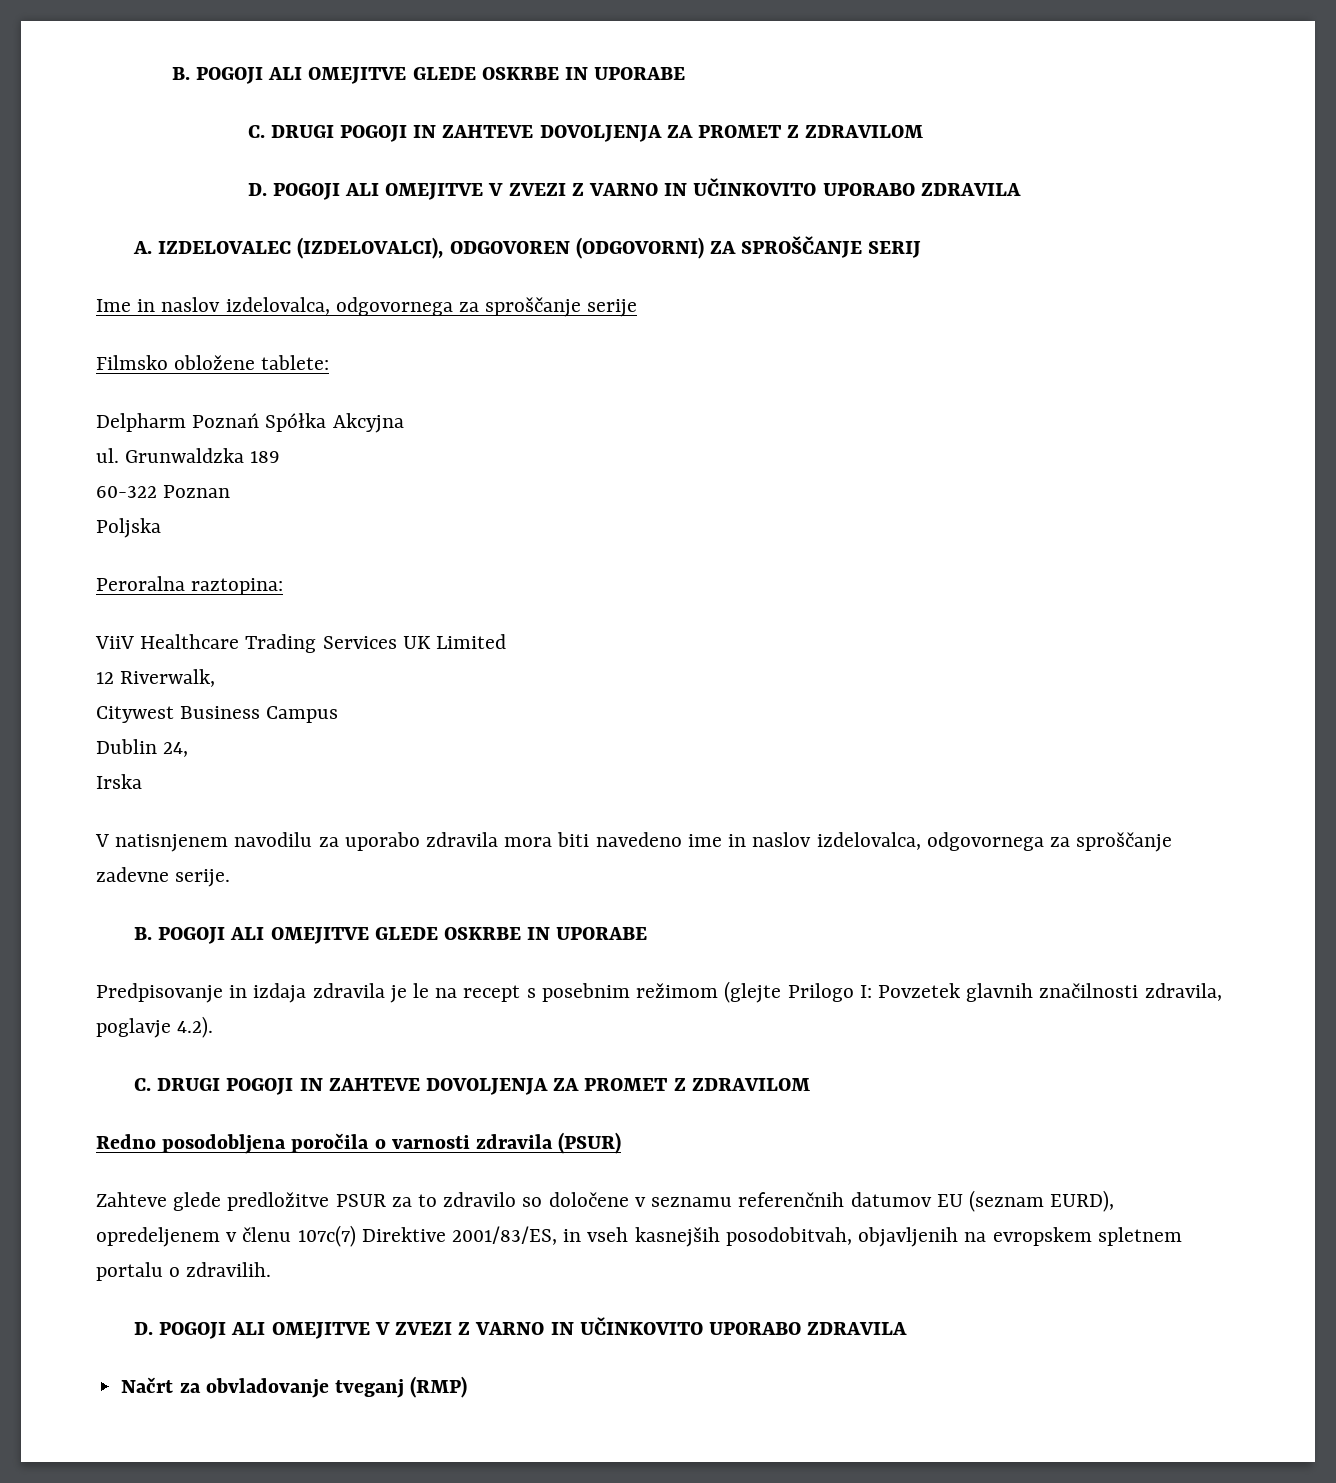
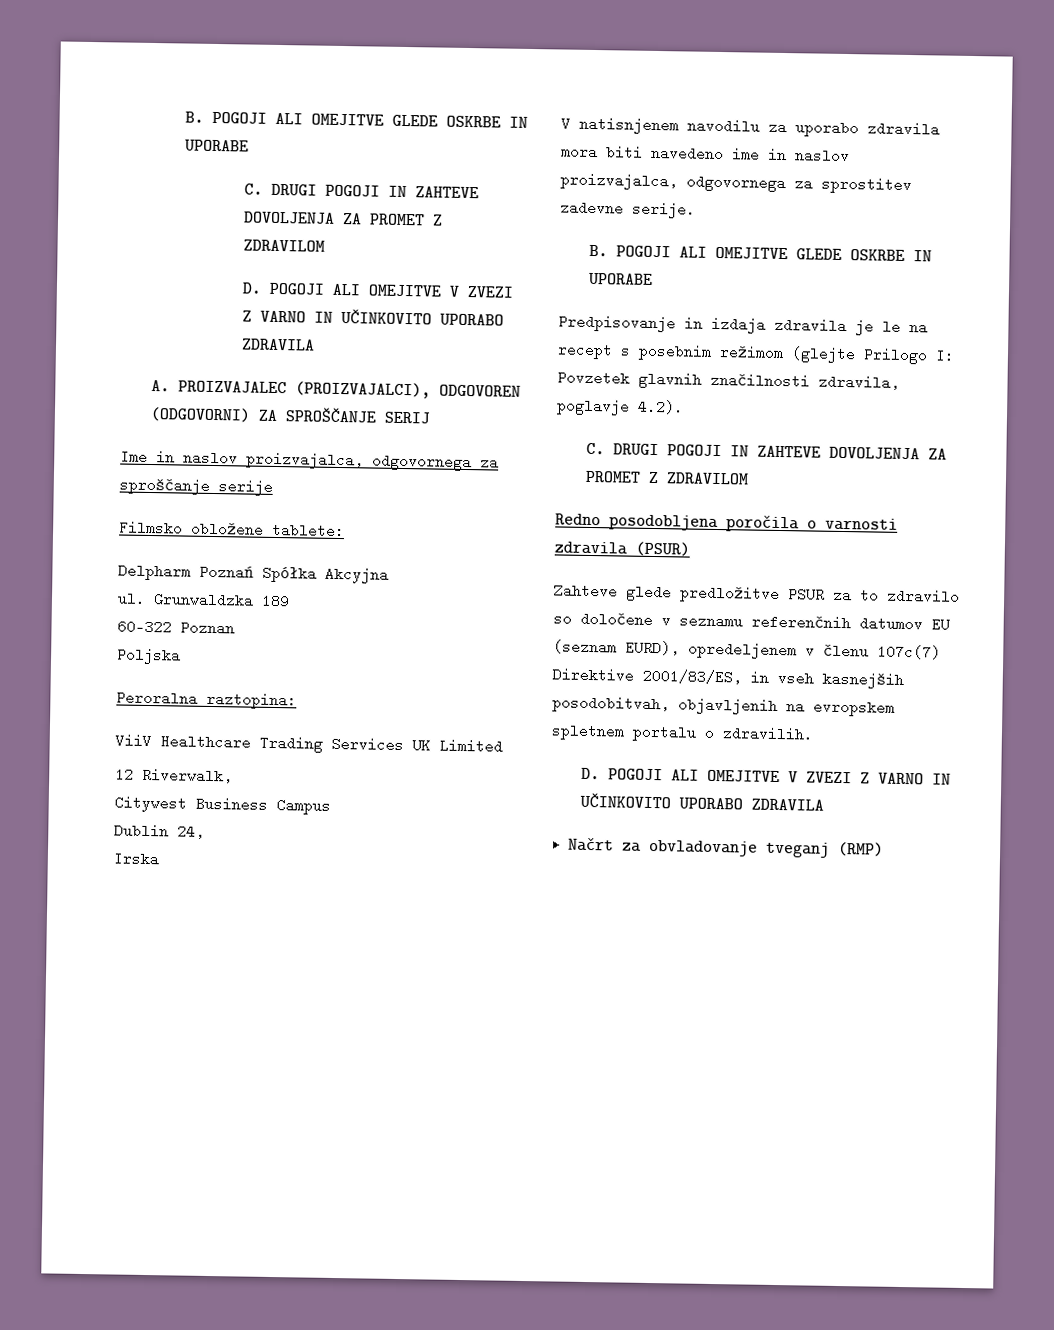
[158,237,444,259] IZDELOVALEC (IZDELOVALCI), -> [177,380,431,399] PROIZVAJALEC (PROIZVAJALCI),
[225,297,330,315] izdelovalca, -> [246,451,364,470] proizvajalca,
[816,832,1173,852] izdelovalca, odgovornega za sproščanje -> [560,172,912,195] proizvajalca, odgovornega za sprostitev

